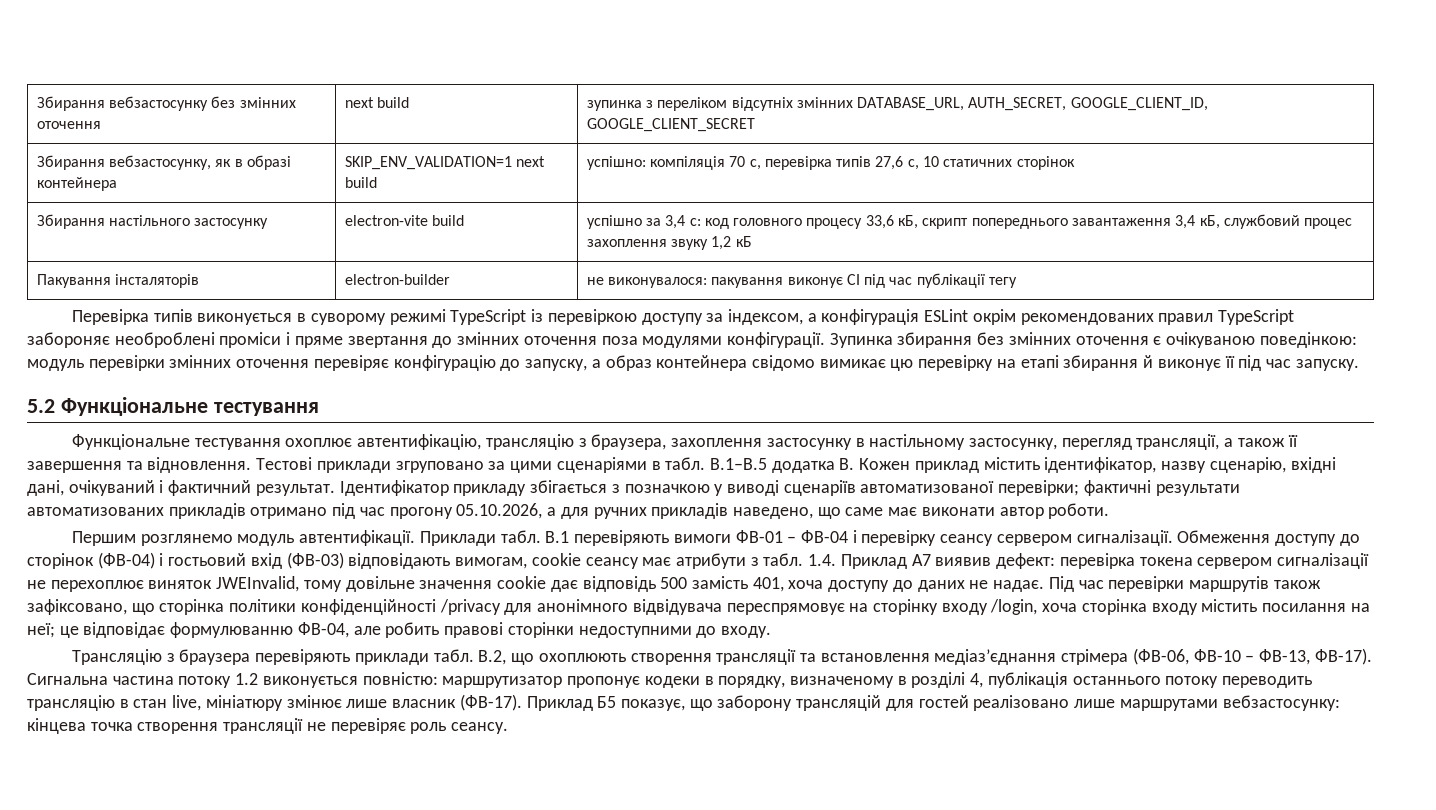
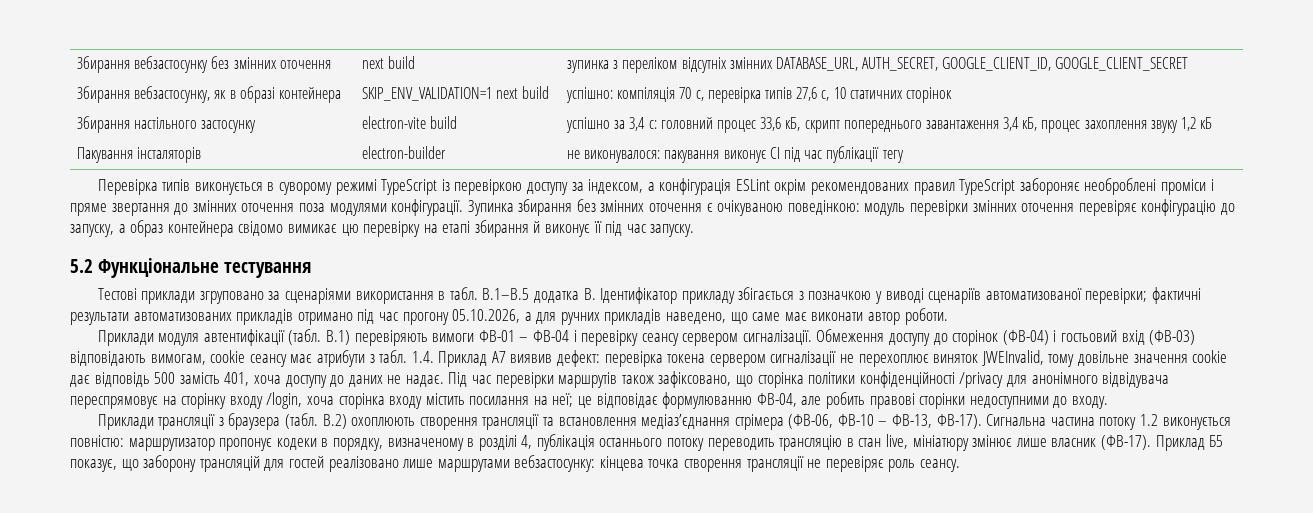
[704,218,863,229] код головного процесу -> [660,117,756,133] головний процес
[1224,214,1301,229] службовий -> (1038, 124) none
[72,434,1298,450] [27,457,252,473] Функціональне тестування охоплює автентифікацію, трансляцію з браузера, захоплення застосунку в настільному застосунку, перегляд трансляції, а також її завершення та відновлення. -> (311, 270) none
[510,457,647,473] цими сценаріями -> [284,288,434,304] сценаріями використання
[859,457,1336,473] [27,480,335,496] Кожен приклад містить ідентифікатор, назву сценарію, вхідні дані, очікуваний і фактичний результат. -> (596, 294) none
[72,530,570,546] Першим розглянемо модуль автентифікації. Приклади табл. В.1 -> [97,329,350,346] Приклади модуля автентифікації (табл. В.1)
[72,649,535,665] Трансляцію з браузера перевіряють приклади табл. В.2, що -> [97,413,347,430] Приклади трансляції з браузера (табл. В.2)

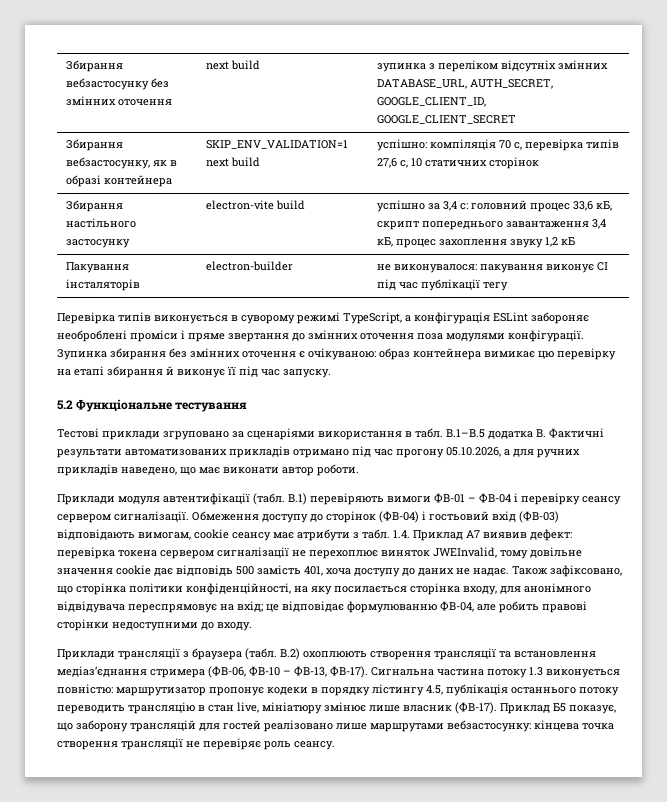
[381,178,1016,195] TypeScript із перевіркою доступу за індексом, а конфігурація ESLint окрім рекомендованих правил TypeScript -> [343,312,528,324] TypeScript, а конфігурація ESLint
[717,199,1235,216] [70,224,126,237] очікуваною поведінкою: модуль перевірки змінних оточення перевіряє конфігурацію до запуску, а -> [308,348,376,360] очікуваною:
[238,221,284,236] свідомо -> (481, 354) none
[600,287,1201,304] Ідентифікатор прикладу збігається з позначкою у виводі сценаріїв автоматизованої перевірки; фактичні -> [549,428,604,438] Фактичні
[752,312,781,321] саме -> (196, 471) none
[448,371,1004,388] Під час перевірки маршрутів також зафіксовано, що сторінка політики конфіденційності /privacy -> [512,565,622,577] [57,583,497,595] Також зафіксовано, що сторінка політики конфіденційності, на яку посилається сторінка входу,
[181,392,574,409] сторінку входу /login, хоча сторінка входу містить посилання на неї; -> [237,601,263,612] вхід;
[734,414,784,430] стрімера -> [150,669,205,678] стримера
[1139,414,1158,426] 1.2 -> [529,667,543,676] 1.3
[332,435,533,451] порядку, визначеному в розділі 4, -> [321,684,443,696] порядку лістингу 4.5,

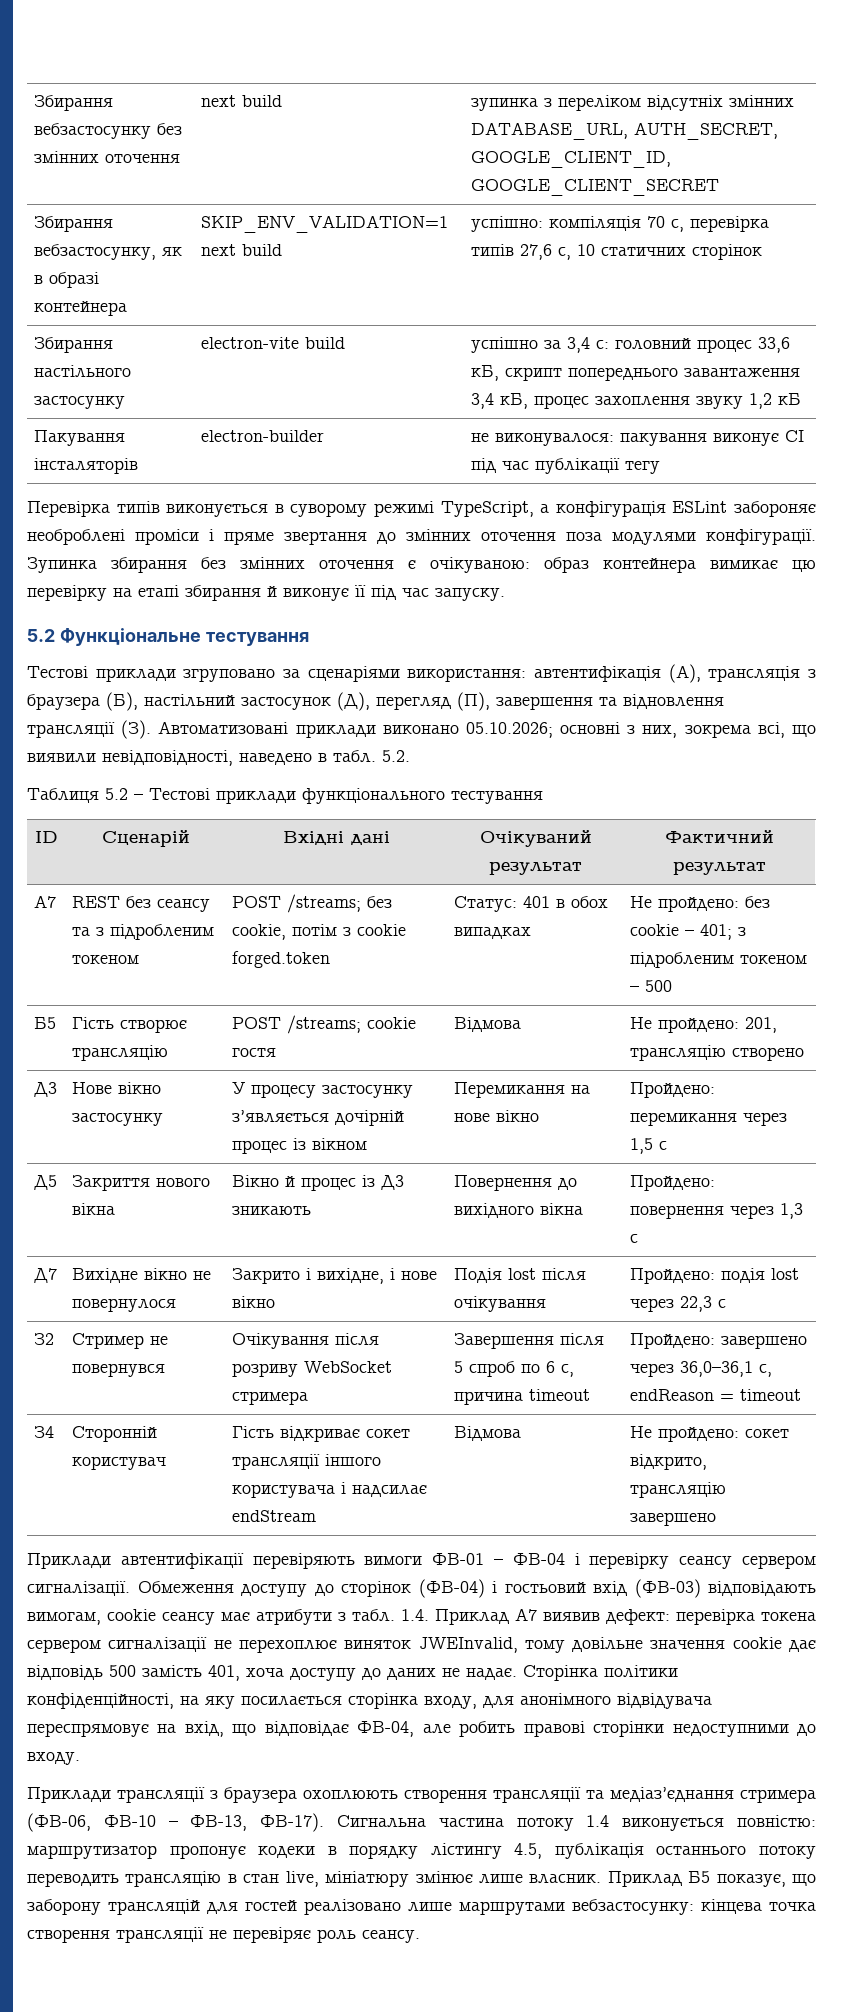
[318,428,604,440] [57,446,580,458] [57,464,359,476] [57,493,307,505] використання в табл. В.1–В.5 додатка В. Фактичні результати автоматизованих прикладів отримано під час прогону 05.10.2026, а для ручних прикладів наведено, що має виконати автор роботи. // Приклади модуля автентифікації (табл. В.1) -> [407,664,816,683] [27,692,724,711] [27,720,816,739] [27,750,410,766] [27,788,543,804] [35,831,58,843] [101,830,190,847] [283,831,390,845] [479,830,592,847] [489,862,582,875] [664,830,774,843] [672,862,766,875] [34,895,57,908] [72,896,211,912] [72,924,215,940] [72,955,140,964] [232,894,393,913] [232,924,407,940] [232,951,331,968] [454,896,609,912] [454,927,532,939] [630,896,771,912] [630,924,747,940] [630,952,808,968] [630,980,673,992] [34,1017,57,1029] [72,1017,188,1033] [72,1045,169,1061] [232,1015,417,1034] [232,1048,277,1057] [454,1017,522,1032] [630,1017,778,1033] [630,1045,805,1061] [34,1082,58,1097] [72,1082,162,1094] [72,1113,164,1126] [232,1082,414,1098] [232,1110,405,1126] [232,1138,368,1154] [454,1082,591,1098] [454,1110,540,1122] [630,1082,716,1098] [630,1112,788,1126] [630,1138,668,1154] [34,1175,58,1190] [72,1175,211,1191] [72,1203,116,1215] [232,1175,405,1191] [232,1206,312,1216] [454,1175,578,1191] [454,1203,584,1218] [630,1175,716,1191] [630,1203,804,1219] [630,1234,639,1243] [34,1268,58,1283] [72,1268,212,1283] [72,1298,177,1312] [232,1268,438,1284] [232,1296,276,1308] [454,1268,587,1283] [454,1296,547,1312] [630,1268,800,1284] [630,1296,727,1312] [34,1333,55,1345] [72,1333,169,1349] [72,1363,166,1377] [232,1333,380,1349] [232,1361,393,1377] [232,1391,309,1405] [454,1333,605,1349] [454,1361,575,1377] [454,1389,591,1405] [630,1333,808,1349] [630,1361,773,1377] [630,1389,802,1401] [34,1426,55,1438] [72,1426,158,1442] [72,1456,167,1470] [232,1426,411,1442] [232,1454,382,1470] [232,1482,428,1498] [232,1510,317,1522] [454,1426,522,1441] [630,1426,790,1442] [630,1454,708,1470] [630,1482,727,1498] [630,1512,717,1526] [27,1553,244,1569] використання: автентифікація (А), трансляція з браузера (Б), настільний застосунок (Д), перегляд (П), завершення та відновлення трансляції (З). Автоматизовані приклади виконано 05.10.2026; основні з них, зокрема всі, що виявили невідповідності, наведено в табл. 5.2. // Таблиця 5.2 – Тестові приклади функціонального тестування // ID | Сценарій | Вхідні дані | Очікуваний результат | Фактичний результат // А7 | REST без сеансу та з підробленим токеном | POST /streams; без cookie, потім з cookie forged.token | Статус: 401 в обох випадках | Не пройдено: без cookie – 401; з підробленим токеном – 500 // Б5 | Гість створює трансляцію | POST /streams; cookie гостя | Відмова | Не пройдено: 201, трансляцію створено // Д3 | Нове вікно застосунку | У процесу застосунку з’являється дочірній процес із вікном | Перемикання на нове вікно | Пройдено: перемикання через 1,5 с // Д5 | Закриття нового вікна | Вікно й процес із Д3 зникають | Повернення до вихідного вікна | Пройдено: повернення через 1,3 с // Д7 | Вихідне вікно не повернулося | Закрито і вихідне, і нове вікно | Подія lost після очікування | Пройдено: подія lost через 22,3 с // З2 | Стример не повернувся | Очікування після розриву WebSocket стримера | Завершення після 5 спроб по 6 с, причина timeout | Пройдено: завершено через 36,0–36,1 с, endReason = timeout // З4 | Сторонній користувач | Гість відкриває сокет трансляції іншого користувача і надсилає endStream | Відмова | Не пройдено: сокет відкрито, трансляцію завершено // Приклади автентифікації
[512,565,622,577] [57,583,126,595] Також зафіксовано, що сторінка -> [523,1665,598,1681] Сторінка
[237,601,437,613] вхід; це відповідає формулюванню -> [184,1721,349,1737] вхід, що відповідає
[245,648,300,660] (табл. В.2) -> (297, 1795) none
[514,651,596,658] встановлення -> (604, 1794) none
[529,667,543,676] 1.3 -> [586,1815,610,1827] 1.4
[403,702,497,714] власник (ФВ-17). -> [529,1874,602,1884] власник.

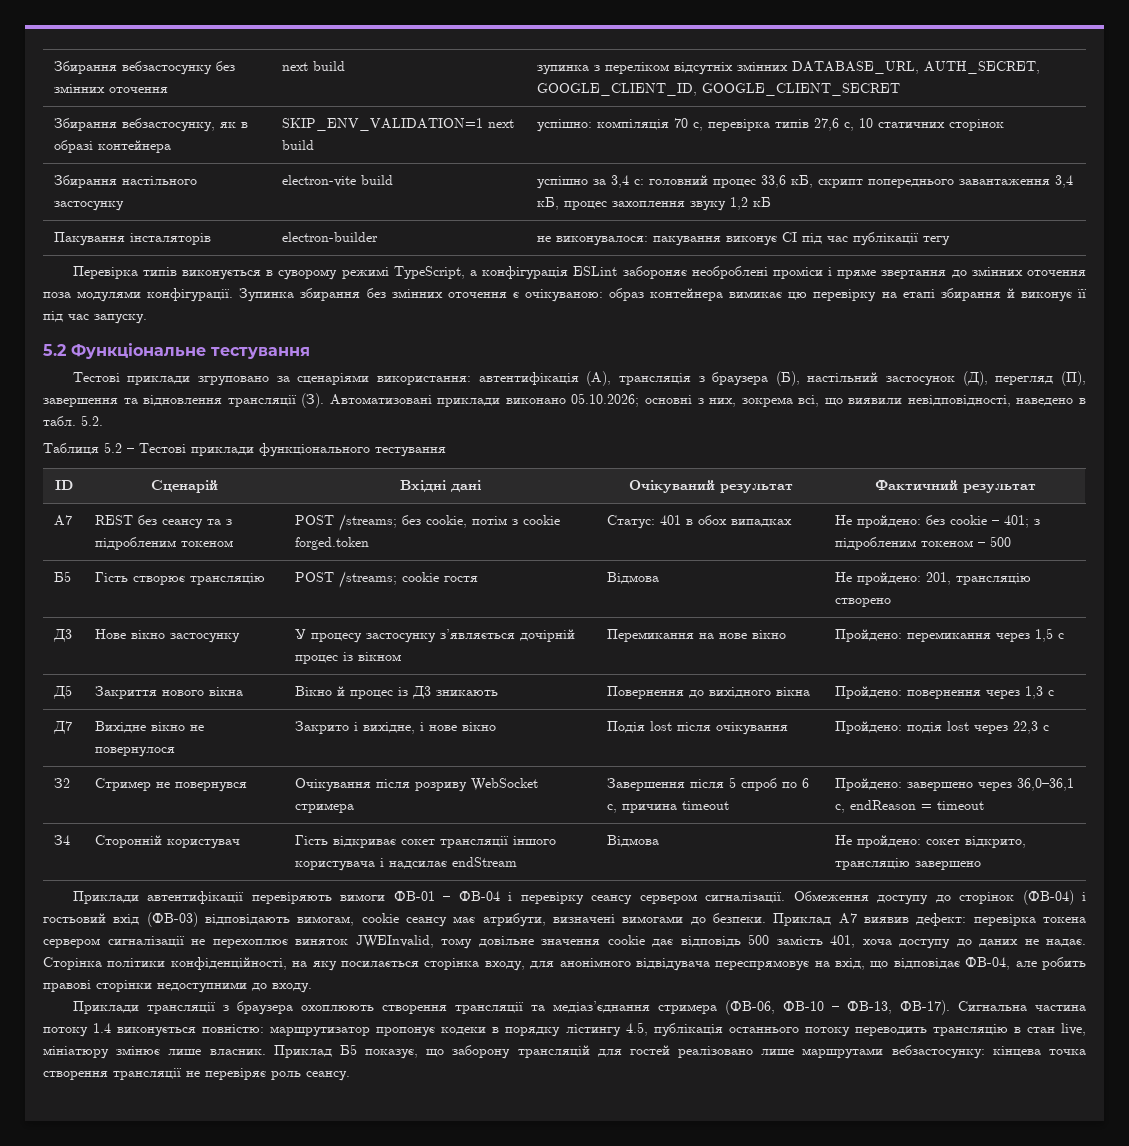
[256,1609,429,1625] атрибути з табл. 1.4. -> [482,913,767,927] атрибути, визначені вимогами до безпеки.

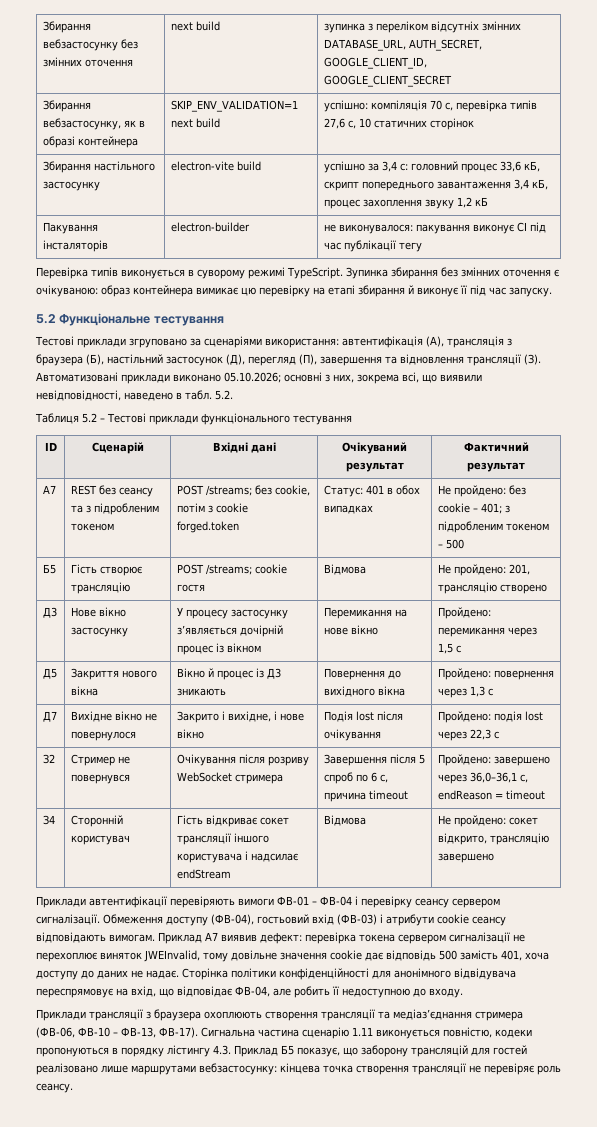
[393,266,1086,280] [43,288,234,302] TypeScript, а конфігурація ESLint забороняє необроблені проміси і пряме звертання до змінних оточення поза модулями конфігурації. -> [287,267,343,279] TypeScript.
[935,890,1087,905] [43,912,767,927] до сторінок (ФВ-04) і гостьовий вхід (ФВ-03) відповідають вимогам, cookie сеансу має атрибути, визначені вимогами до безпеки. -> [211,914,506,926] [36,932,155,943] (ФВ-04), гостьовий вхід (ФВ-03) і атрибути cookie сеансу відповідають вимогам.
[170,957,525,971] конфіденційності, на яку посилається сторінка входу, -> [279,968,369,980] конфіденційності
[43,980,247,993] правові сторінки недоступними -> [332,986,410,998] її недоступною
[43,1022,1086,1037] [43,1046,266,1059] потоку 1.4 виконується повністю: маршрутизатор пропонує кодеки в порядку лістингу 4.5, публікація останнього потоку переводить трансляцію в стан live, мініатюру змінює лише власник. -> [302,1027,532,1039] [36,1045,231,1057] сценарію 1.11 виконується повністю, кодеки пропонуються в порядку лістингу 4.3.

